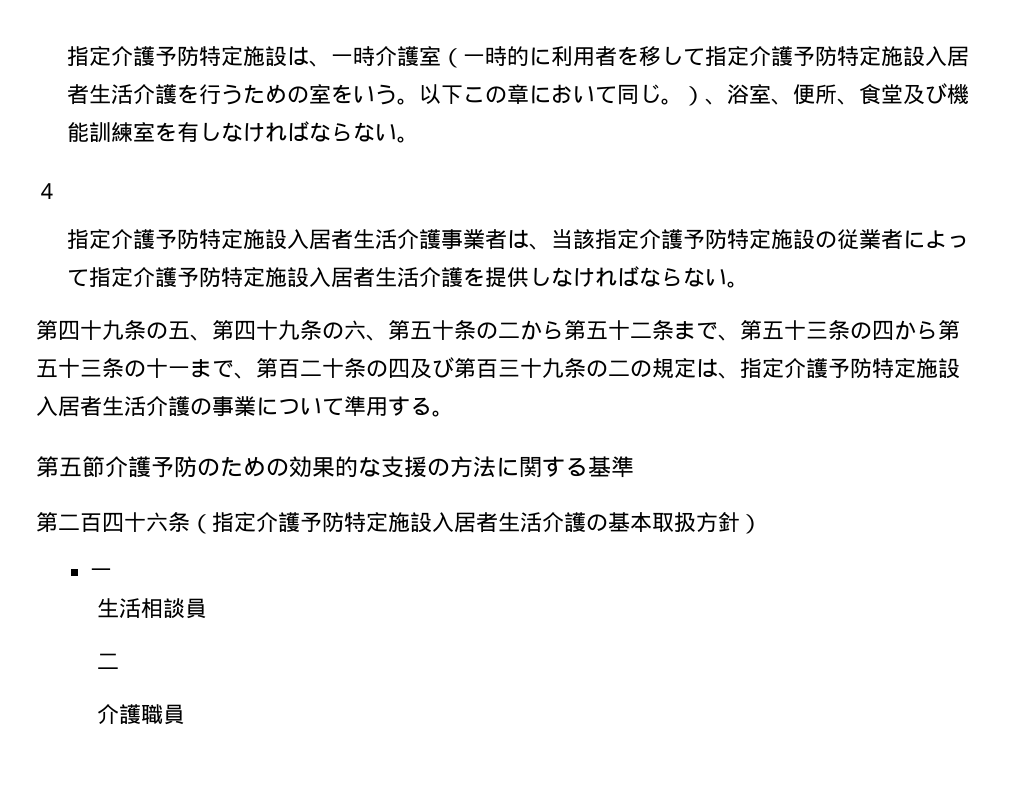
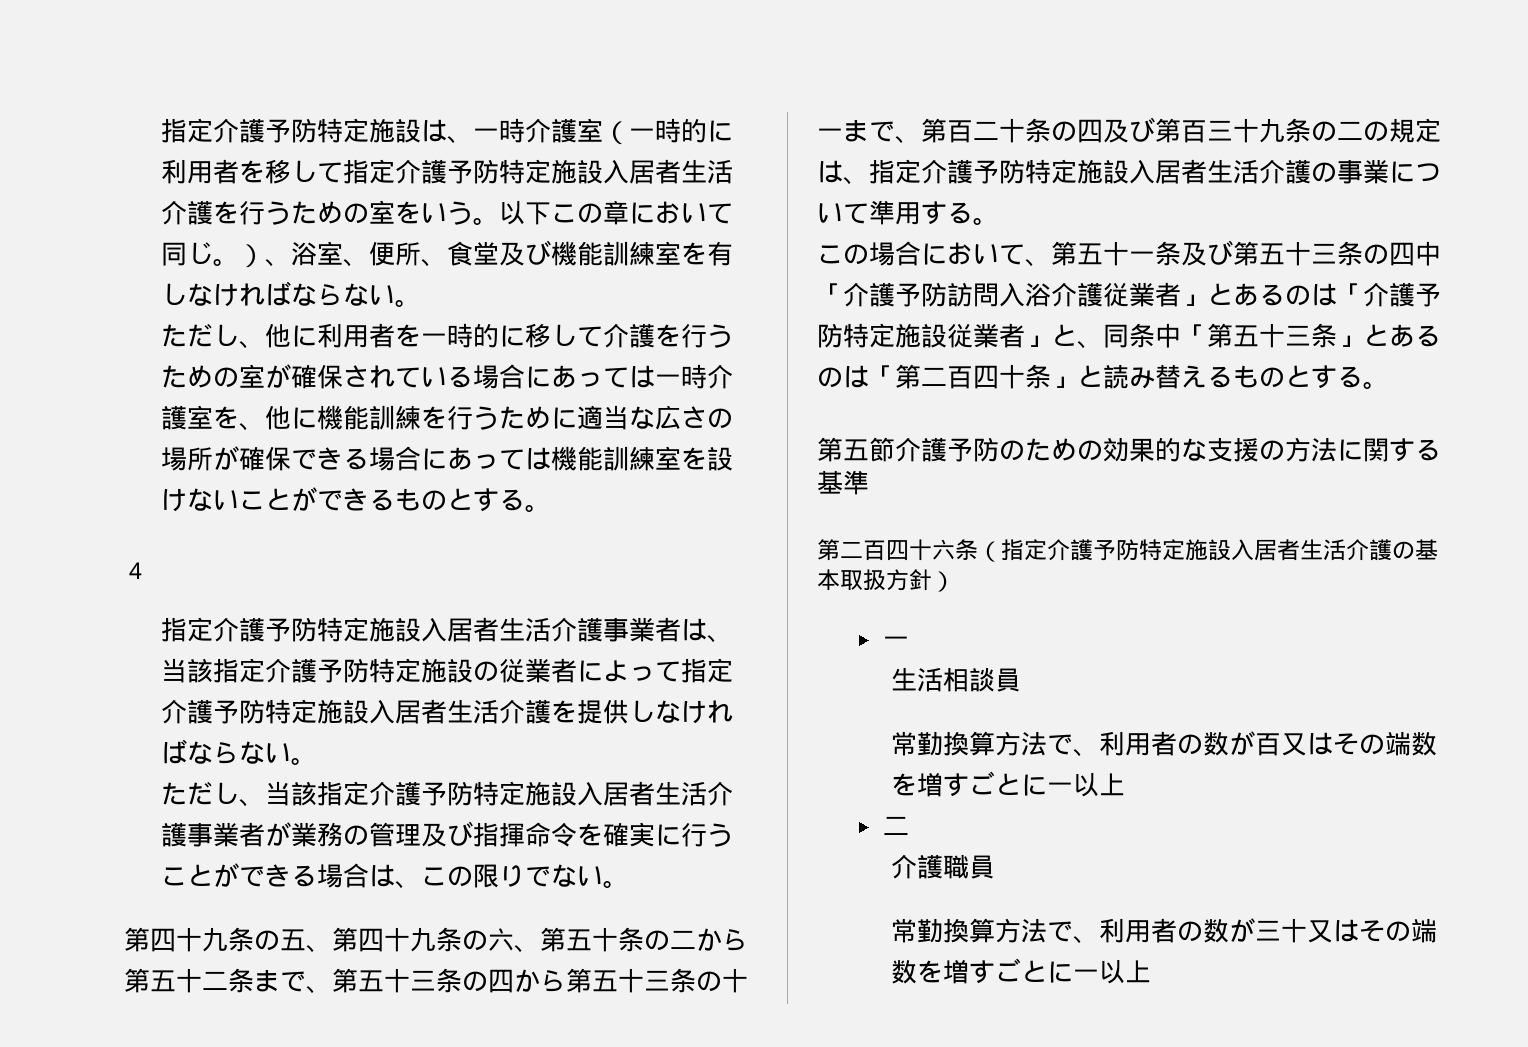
(419, 139) none -> [160,323,733,349] [160,364,733,389] [160,405,733,431] [160,446,733,471] [160,487,551,512] // ただし、他に利用者を一時的に移して介護を行うための室が確保されている場合にあっては一時介護室を、他に機能訓練を行うために適当な広さの場所が確保できる場合にあっては機能訓練室を設けないことができるものとする。
(749, 284) none -> [160,781,733,807] [160,821,733,847] [160,863,629,889] // ただし、当該指定介護予防特定施設入居者生活介護事業者が業務の管理及び指揮命令を確実に行うことができる場合は、この限りでない。
(454, 413) none -> [817,240,1441,267] [817,282,1441,307] [817,323,1441,349] [817,364,1389,389] // この場合において、第五十一条及び第五十三条の四中「介護予防訪問入浴介護従業者」とあるのは「介護予防特定施設従業者」と、同条中「第五十三条」とあるのは「第二百四十条」と読み替えるものとする。
[97,653,120,669] [97,704,186,725] 二 // 介護職員 -> [890,731,1437,757] [890,771,1125,797] [882,816,909,835] [890,854,995,879] [890,918,1437,944] [890,958,1151,984] 常勤換算方法で、利用者の数が百又はその端数を増すごとに一以上 // 二 // 介護職員 // 常勤換算方法で、利用者の数が三十又はその端数を増すごとに一以上

